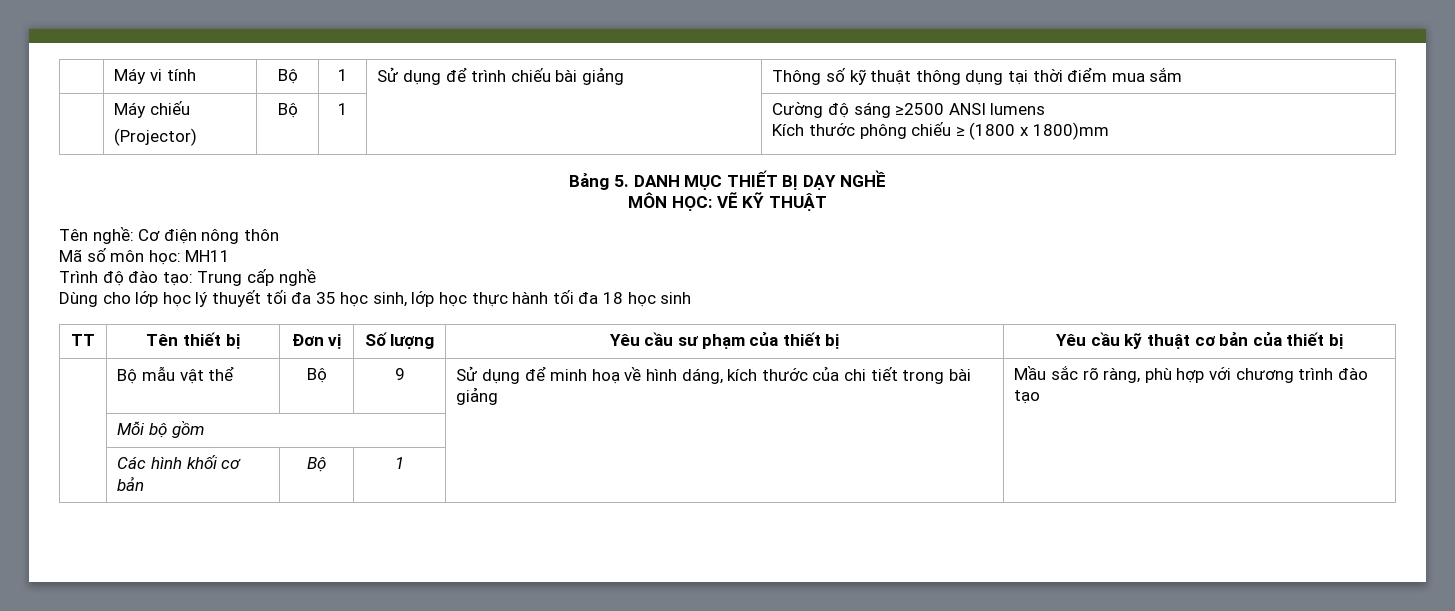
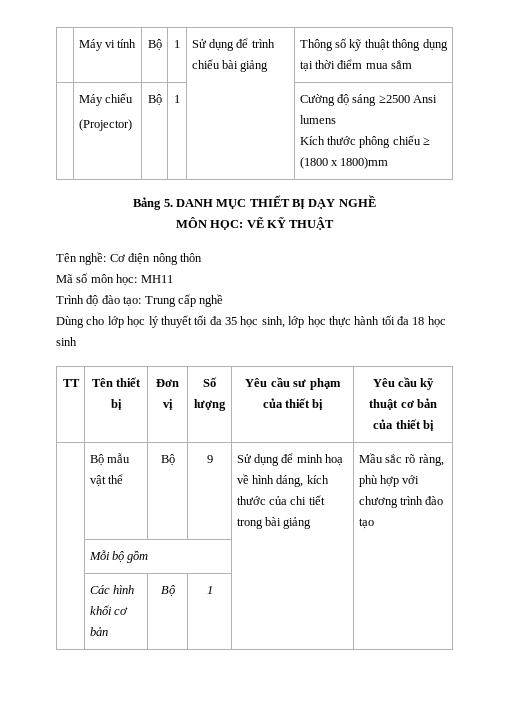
[948,103,986,115] ANSI -> [413,95,438,103] Ansi

